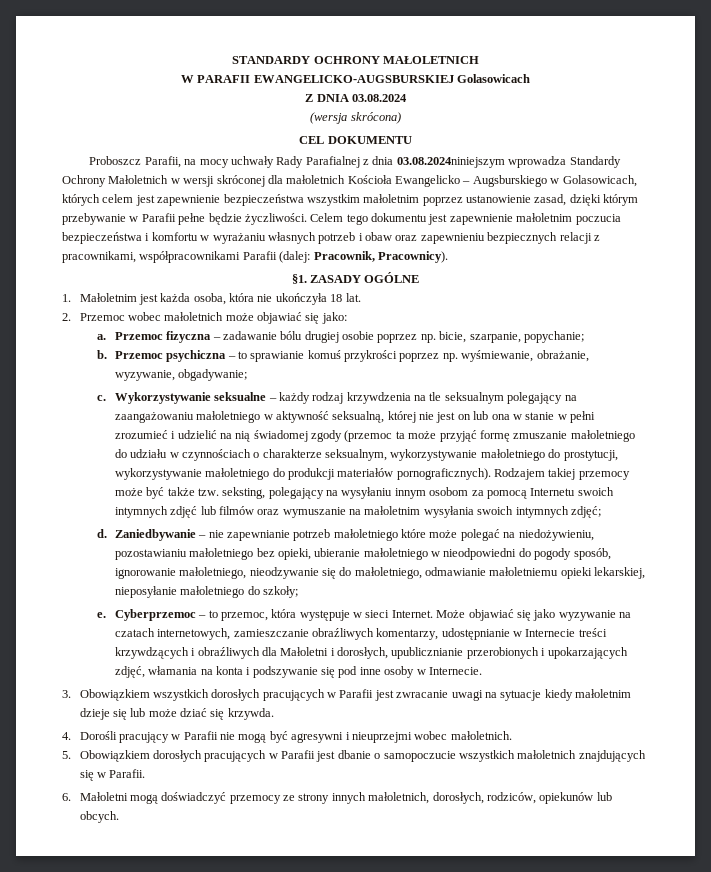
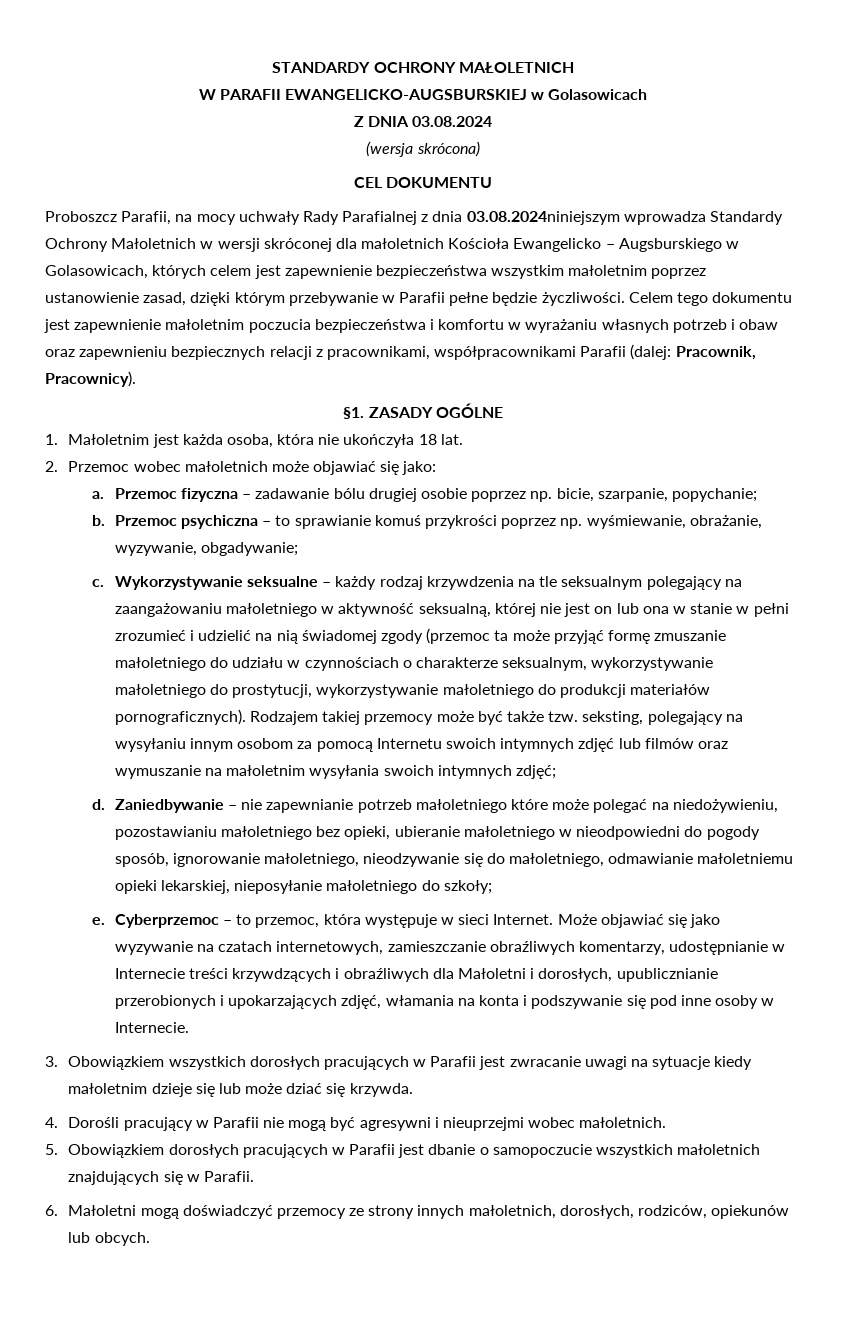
(454, 79) none -> [531,92,545,100] w

